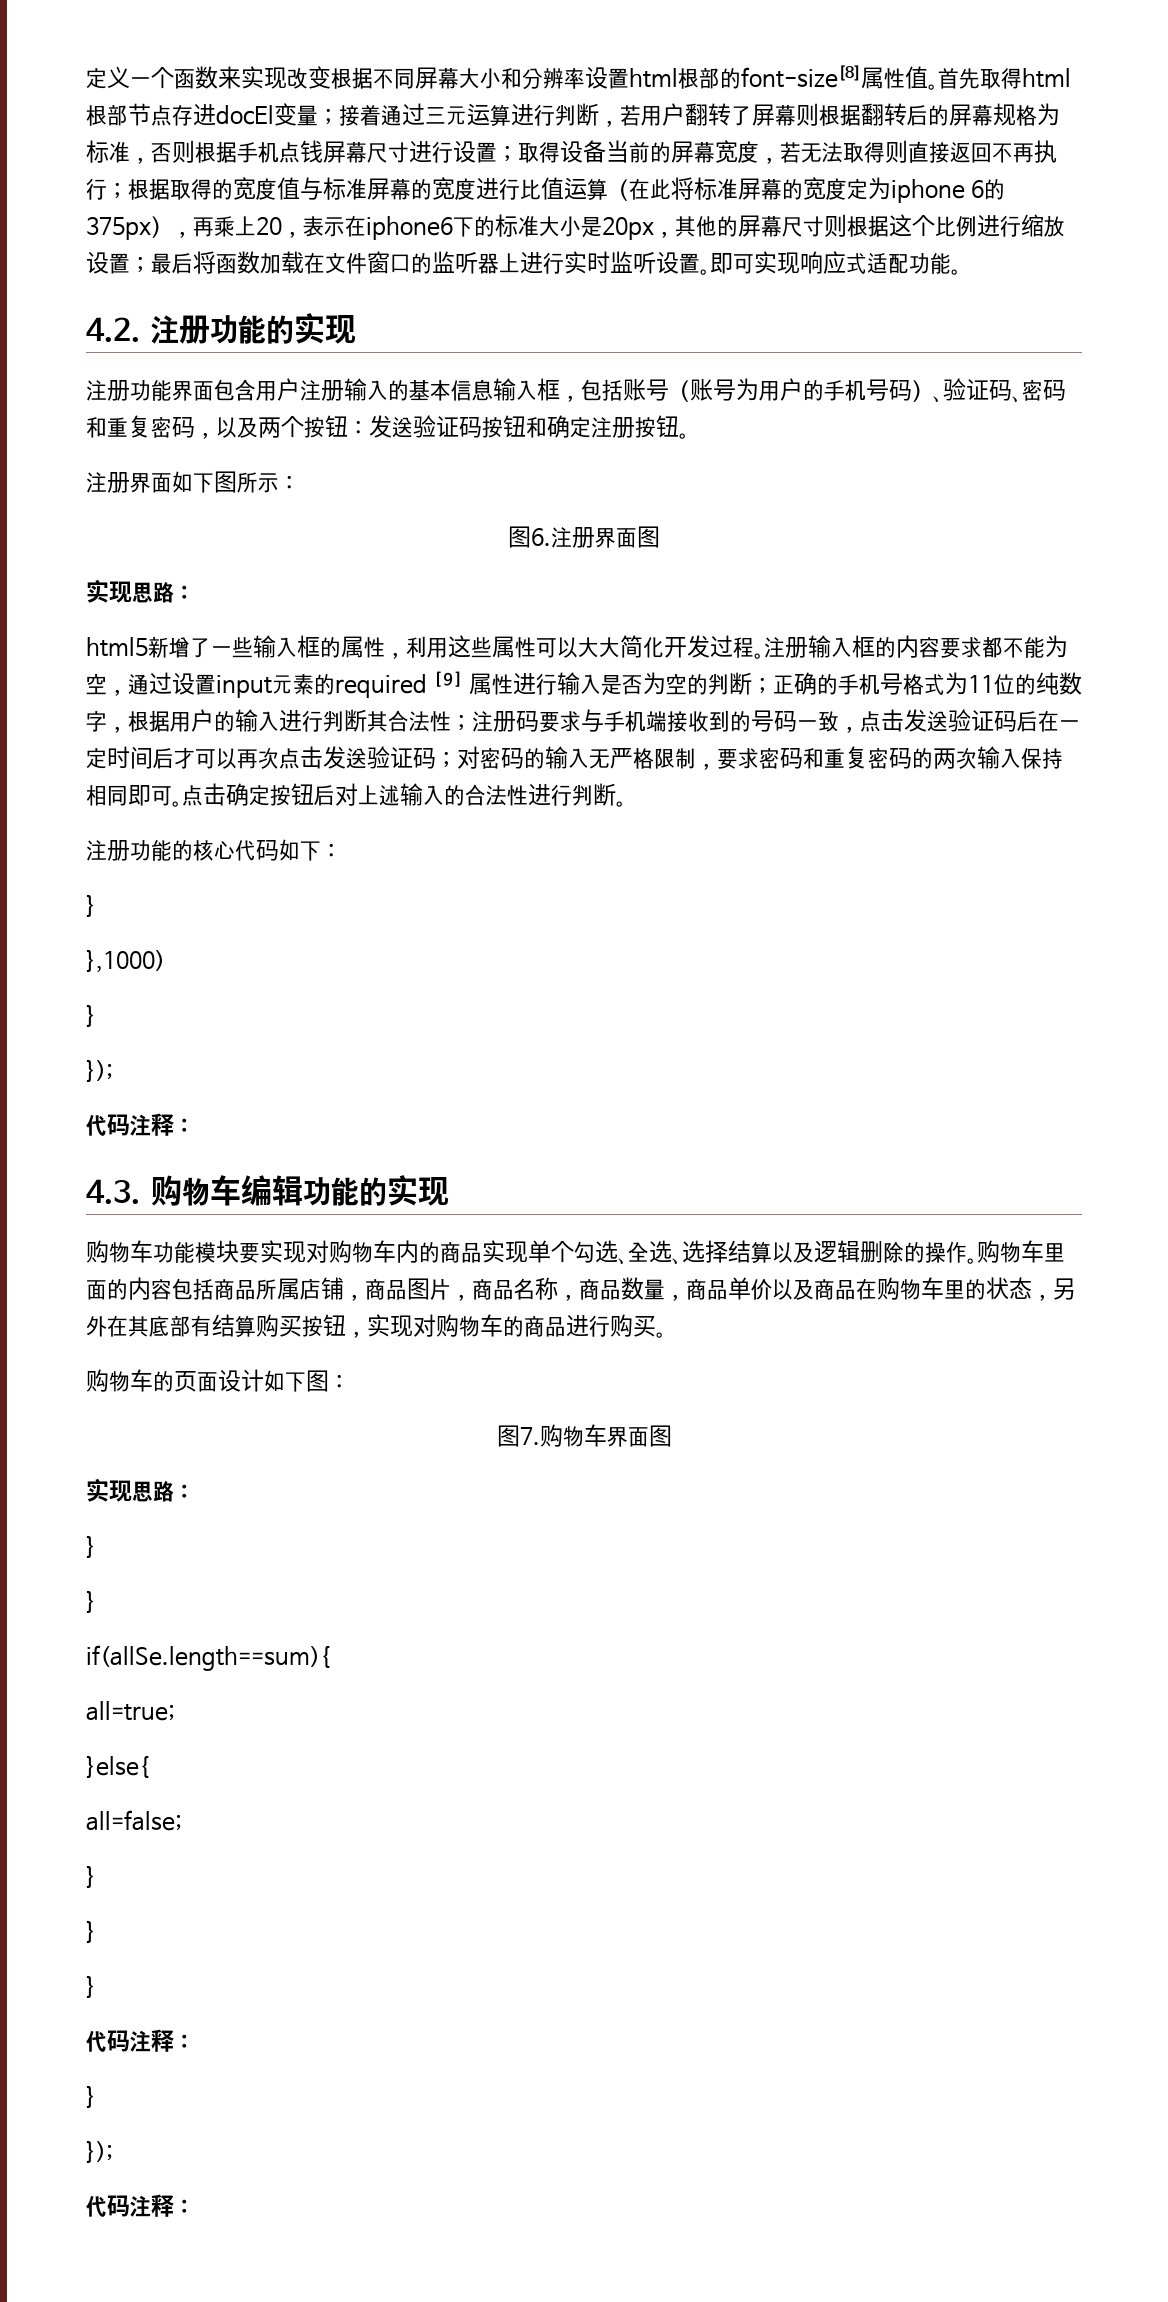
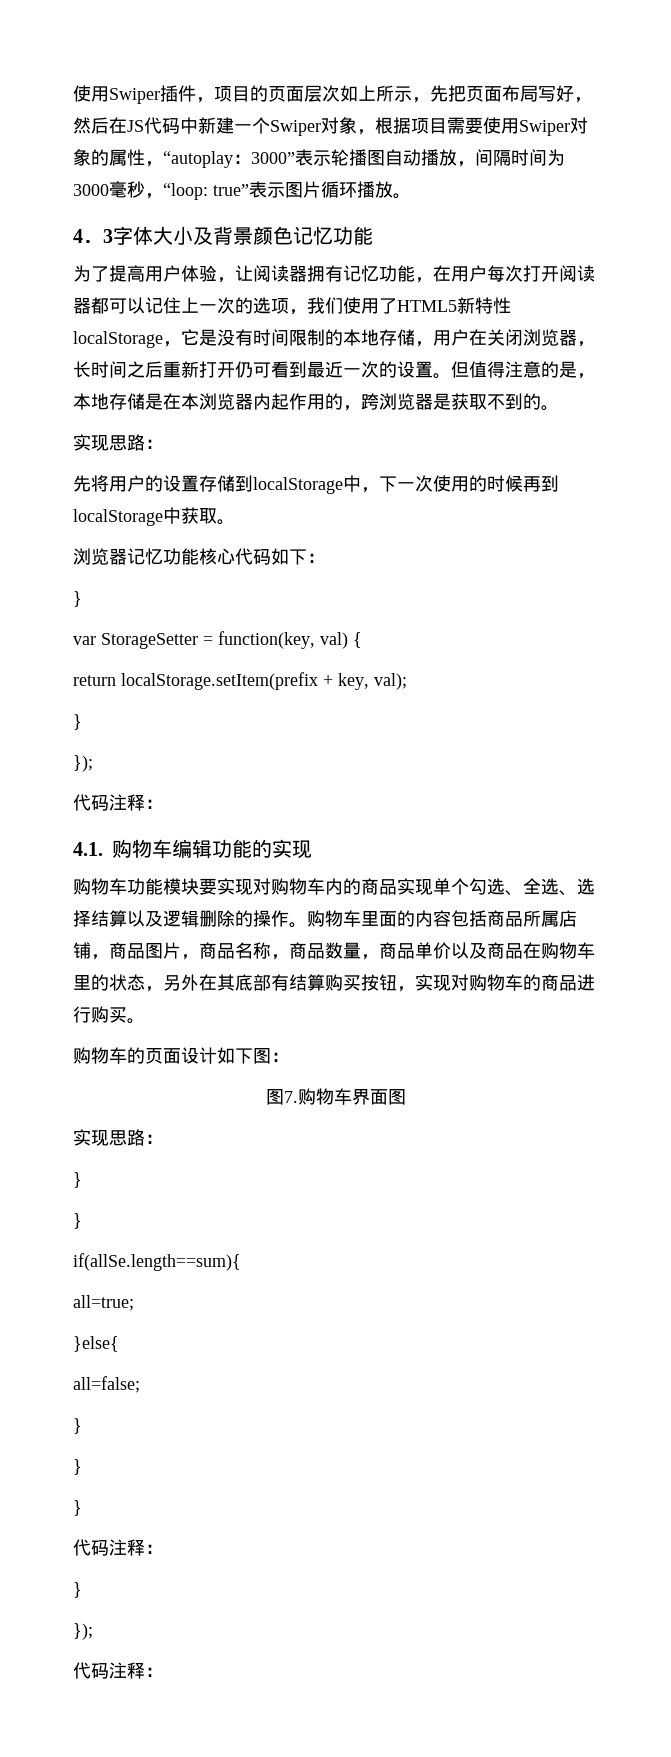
[86,65,1071,90] [86,103,1060,127] [86,140,1057,164] [86,177,1006,203] [86,214,1065,240] [86,251,961,275] [86,313,357,344] [86,378,1066,403] [86,415,689,439] [86,471,300,493] [508,526,660,548] [86,579,195,603] [86,635,1068,659] [86,671,1082,698] [86,709,1080,733] [86,746,1063,770] [86,783,626,807] [86,839,193,861] 定义一个函数来实现改变根据不同屏幕大小和分辨率设置html根部的font-size[8]属性值。首先取得html根部节点存进docEl变量；接着通过三元运算进行判断，若用户翻转了屏幕则根据翻转后的屏幕规格为标准，否则根据手机点钱屏幕尺寸进行设置；取得设备当前的屏幕宽度，若无法取得则直接返回不再执行；根据取得的宽度值与标准屏幕的宽度进行比值运算（在此将标准屏幕的宽度定为iphone 6的375px），再乘上20，表示在iphone6下的标准大小是20px，其他的屏幕尺寸则根据这个比例进行缩放设置；最后将函数加载在文件窗口的监听器上进行实时监听设置。即可实现响应式适配功能。 // 4.2.注册功能的实现 // 注册功能界面包含用户注册输入的基本信息输入框，包括账号（账号为用户的手机号码）、验证码、密码和重复密码，以及两个按钮：发送验证码按钮和确定注册按钮。 // 注册界面如下图所示： // 图6.注册界面图 // 实现思路： // html5新增了一些输入框的属性，利用这些属性可以大大简化开发过程。注册输入框的内容要求都不能为空，通过设置input元素的required［９］属性进行输入是否为空的判断；正确的手机号格式为11位的纯数字，根据用户的输入进行判断其合法性；注册码要求与手机端接收到的号码一致，点击发送验证码后在一定时间后才可以再次点击发送验证码；对密码的输入无严格限制，要求密码和重复密码的两次输入保持相同即可。点击确定按钮后对上述输入的合法性进行判断。 // 注册功能的 -> [73,85,592,104] [73,117,588,136] [73,149,565,168] [73,181,411,200] [73,226,373,245] [73,265,595,283] [73,297,511,315] [73,329,595,348] [73,361,595,379] [73,393,559,411] [73,434,163,451] [73,475,559,494] [73,507,235,526] [73,548,199,565] 使用Swiper插件，项目的页面层次如上所示，先把页面布局写好，然后在JS代码中新建一个Swiper对象，根据项目需要使用Swiper对象的属性，“autoplay：3000”表示轮播图自动播放，间隔时间为3000毫秒，“loop: true”表示图片循环播放。 // 4．3字体大小及背景颜色记忆功能 // 为了提高用户体验，让阅读器拥有记忆功能，在用户每次打开阅读器都可以记住上一次的选项，我们使用了HTML5新特性localStorage，它是没有时间限制的本地存储，用户在关闭浏览器，长时间之后重新打开仍可看到最近一次的设置。但值得注意的是，本地存储是在本浏览器内起作用的，跨浏览器是获取不到的。 // 实现思路： // 先将用户的设置存储到localStorage中，下一次使用的时候再到localStorage中获取。 // 浏览器记忆功能
[86,949,165,973] },1000) -> [73,631,362,649] [73,672,407,690] var StorageSetter = function(key, val) { // return localStorage.setItem(prefix + key, val);
[86,1179,140,1205] 4.3. -> [73,842,103,856] 4.1.

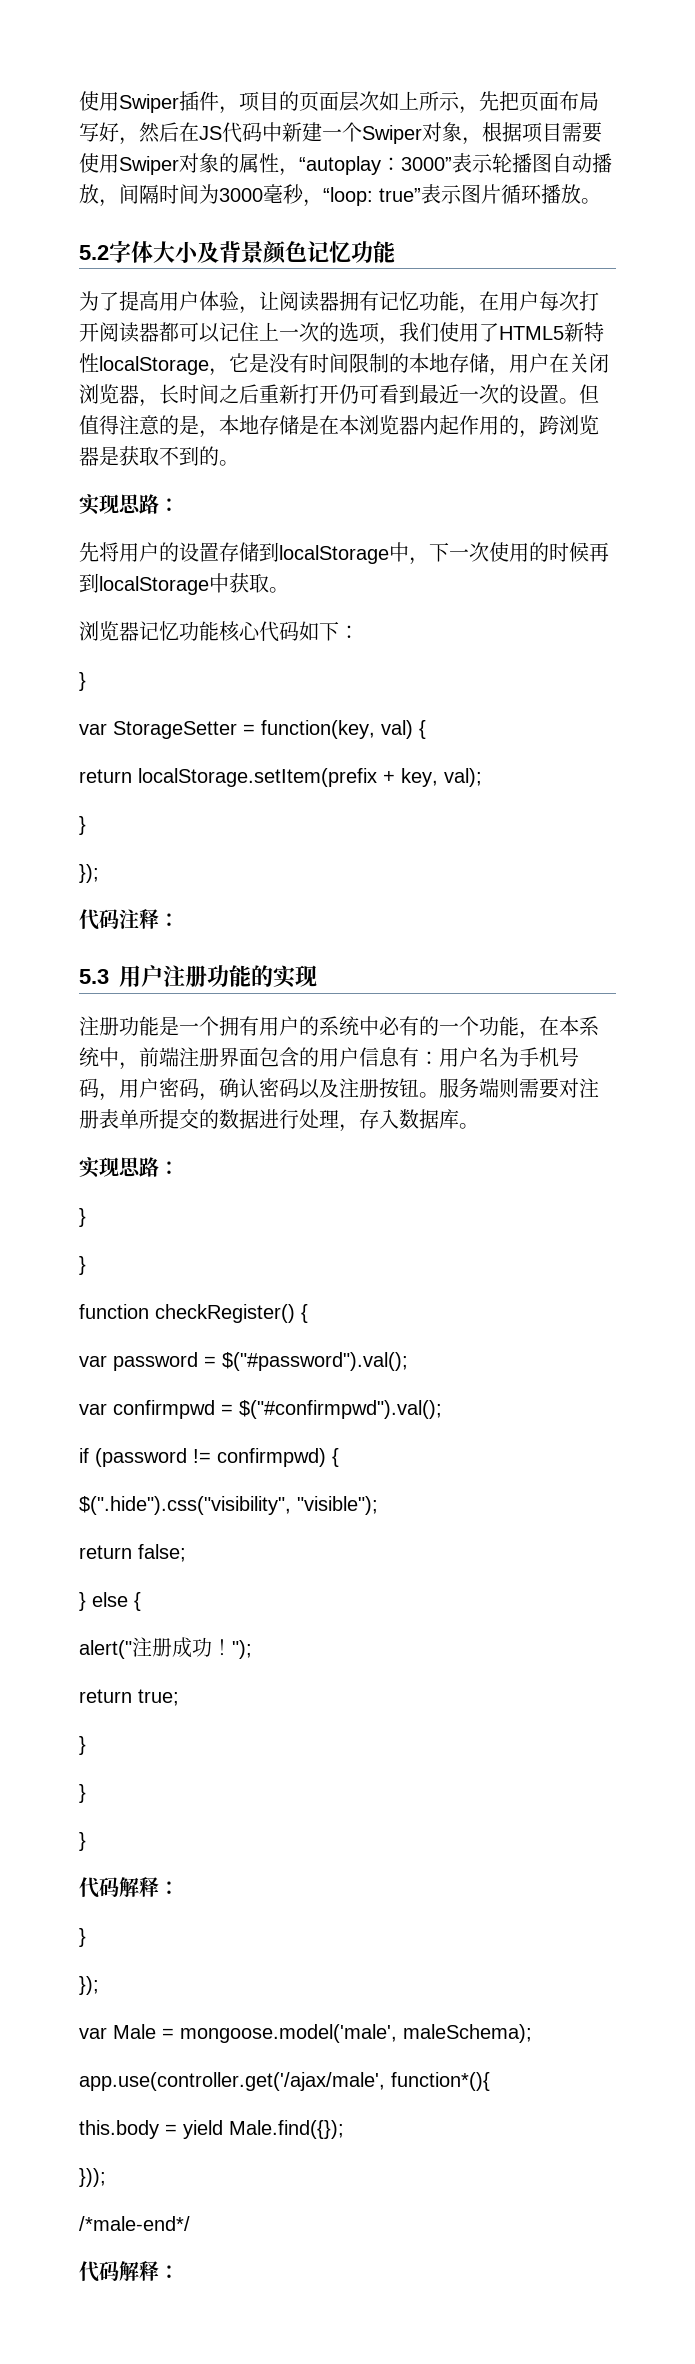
[73,229,113,243] 4．3 -> [79,245,109,260] 5.2
[73,839,212,859] 4.1.购物车编辑 -> [79,965,207,987] 5.3用户注册
[73,878,595,896] [73,910,577,928] [73,942,595,960] [73,974,595,992] [73,1006,145,1024] [73,1047,289,1064] [265,1088,406,1105] 购物车功能模块要实现对购物车内的商品实现单个勾选、全选、选择结算以及逻辑删除的操作。购物车里面的内容包括商品所属店铺，商品图片，商品名称，商品数量，商品单价以及商品在购物车里的状态，另外在其底部有结算购买按钮，实现对购物车的商品进行购买。 // 购物车的页面设计如下图： // 图7.购物车界面图 -> [79,1016,599,1039] [79,1047,579,1070] [79,1078,599,1101] [79,1109,479,1132] 注册功能是一个拥有用户的系统中必有的一个功能，在本系统中，前端注册界面包含的用户信息有：用户名为手机号码，用户密码，确认密码以及注册按钮。服务端则需要对注册表单所提交的数据进行处理，存入数据库。
[73,1253,241,1271] [73,1295,134,1311] [73,1336,119,1352] [73,1376,140,1393] if(allSe.length==sum){ // all=true; // }else{ // all=false; -> [79,1304,308,1323] [79,1352,408,1371] [79,1400,442,1419] [79,1448,339,1467] [79,1496,378,1515] [79,1544,186,1562] [79,1592,141,1611] [79,1637,252,1659] [79,1689,179,1706] function checkRegister() { // var password = $("#password").val(); // var confirmpwd = $("#confirmpwd").val(); // if (password != confirmpwd) { // $(".hide").css("visibility", "visible"); // return false; // } else { // alert("注册成功！"); // return true;
[109,1539,127,1556] 注 -> [119,1877,139,1897] 解
[73,1662,127,1679] // 代码注 -> [79,2024,532,2043] [79,2072,490,2091] [79,2120,344,2139] [79,2168,106,2187] [79,2216,190,2231] [79,2261,139,2282] // var Male = mongoose.model('male', maleSchema); // app.use(controller.get('/ajax/male', function*(){ // this.body = yield Male.find({}); // })); // /*male-end*/ // 代码解

